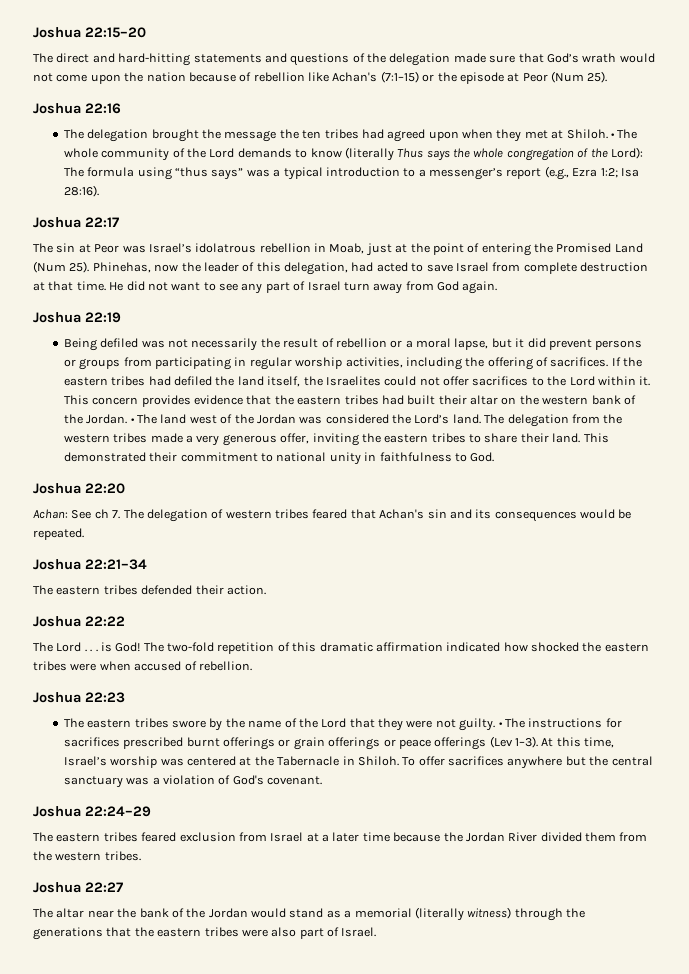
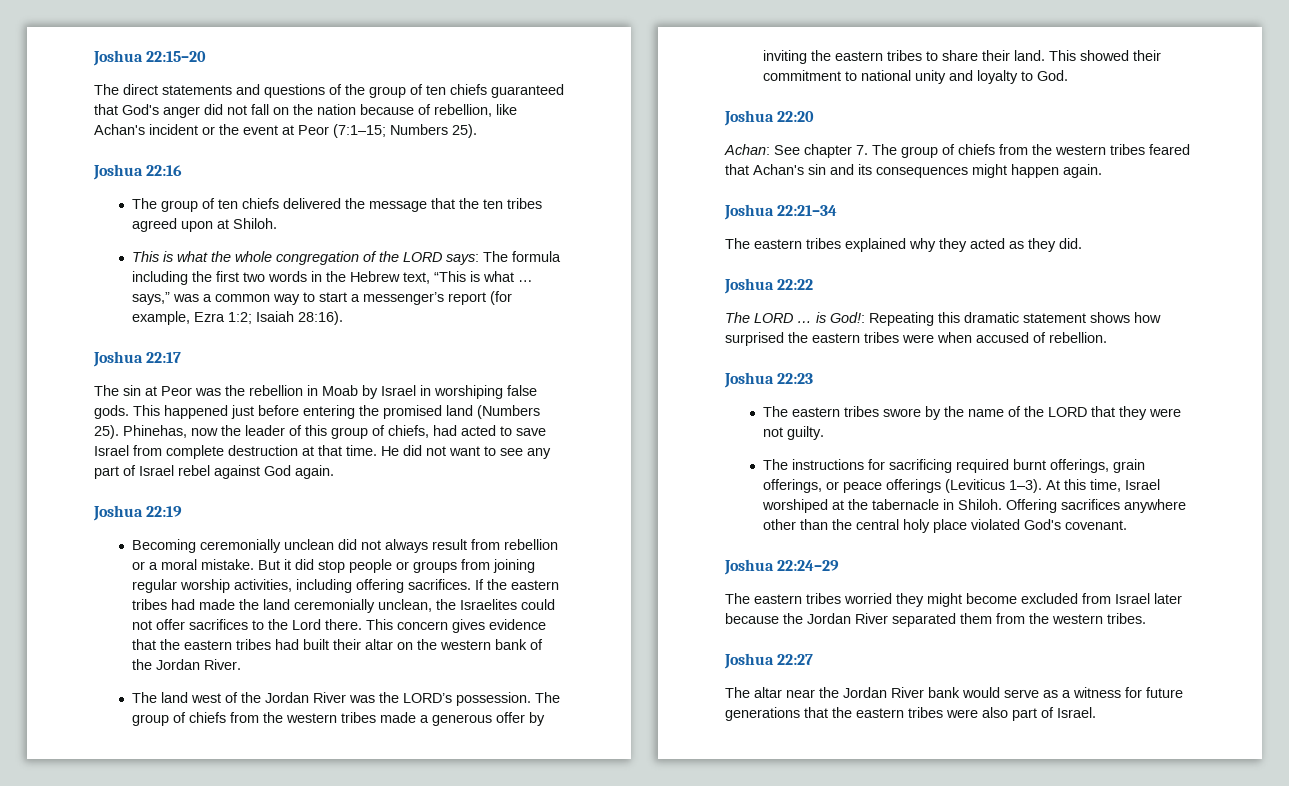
[92,53,191,66] and hard-hitting -> (158, 89) none
[389,53,655,66] [33,73,121,84] delegation made sure that God’s wrath would not come upon -> [369,84,564,98] [94,104,289,118] group of ten chiefs guaranteed that God's anger did not fall on
[253,72,305,82] rebellion -> [434,104,492,117] rebellion,
[380,71,419,83] (7:1–15) -> [149,124,198,135] incident
[459,71,584,84] episode at Peor (Num -> [243,124,448,138] event at Peor (7:1–15; Numbers
[87,129,199,142] delegation brought -> [161,198,342,212] group of ten chiefs delivered
(277, 136) none -> [431,198,456,209] that
[361,129,384,139] had -> (543, 203) none
[462,129,548,142] when they met -> (214, 226) none
[610,129,638,139] [63,147,450,161] • The whole community of the Lord demands to know (literally Thus says -> [132,251,209,262] // This is what
[610,147,643,159] [63,167,416,180] Lord): The formula using “thus says” was a typical introduction to -> [403,251,562,265] [132,271,534,285] [132,292,348,305] LORD says: The formula including the first two words in the Hebrew text, “This is what … says,” was a common way to start
[544,166,569,180] (e.g., -> [490,291,513,305] [132,311,191,325] (for example,
[620,168,639,177] Isa -> [256,311,295,322] Isaiah
[148,243,643,256] [33,261,66,273] Israel’s idolatrous rebellion in Moab, just at the point of entering the Promised Land (Num -> [225,385,537,399] [94,405,540,419] the rebellion in Moab by Israel in worshiping false gods. This happened just before entering the promised land (Numbers
[284,262,348,275] delegation, -> [331,425,429,439] group of chiefs,
[343,281,434,294] turn away from -> [178,465,260,479] rebel against
[63,338,643,351] Being defiled was not necessarily the result of rebellion or a moral lapse, but it did prevent persons -> [132,539,559,553] [132,559,393,573] Becoming ceremonially unclean did not always result from rebellion or a moral mistake. But it did stop people
[155,357,247,370] participating in -> [493,559,536,573] joining
[465,357,549,370] the offering of -> [356,579,405,593] offering
[174,376,213,386] defiled -> [199,599,236,610] made
[267,376,301,387] itself, -> [294,599,433,613] ceremonially unclean,
[597,376,651,386] within it. -> [325,619,363,630] there.
[141,395,191,407] provides -> [452,619,486,633] gives
[86,414,135,424] Jordan. • -> [156,659,242,670] Jordan River. //
[299,414,569,427] was considered the Lord’s land. The delegation -> [313,692,561,706] [132,712,227,726] River was the LORD’s possession. The group of chiefs
[196,433,310,446] very generous offer, -> [432,712,546,726] generous offer by
[63,452,146,462] demonstrated -> [1080,50,1130,61] showed
[364,452,452,462] in faithfulness -> [949,70,1019,84] and loyalty
[94,509,109,519] ch -> [804,144,852,158] chapter
[146,509,224,522] delegation of -> [901,144,1052,158] group of chiefs from the
[580,509,632,519] [33,528,84,540] would be repeated. -> [972,164,1102,178] might happen again.
[141,585,266,595] [33,616,125,627] [33,642,579,654] defended their action. // Joshua 22:22 // The Lord . . . is God! The two-fold repetition of this dramatic affirmation indicated how shocked -> [845,238,1082,252] [724,278,814,294] [725,312,1161,326] [725,332,784,346] explained why they acted as they did. // Joshua 22:22 // The LORD … is God!: Repeating this dramatic statement shows how surprised
[321,718,347,728] Lord -> [1048,407,1088,417] LORD
[498,722,503,727] • -> (825, 433) //
[63,737,381,750] sacrifices prescribed burnt offerings or grain offerings -> [889,459,1146,473] [763,479,823,493] sacrificing required burnt offerings, grain offerings,
[489,736,513,748] (Lev -> [945,479,1006,493] (Leviticus
[63,756,340,768] Israel’s worship was centered at the Tabernacle -> [1125,479,1161,490] [762,499,940,513] Israel worshiped at the tabernacle
[402,756,653,769] [63,775,231,788] To offer sacrifices anywhere but the central sanctuary was a violation of -> [1006,499,1187,513] [763,519,1021,533] Offering sacrifices anywhere other than the central holy place violated
[141,832,390,842] feared exclusion from Israel at a later time -> [844,593,1182,607] worried they might become excluded from Israel later
[540,832,582,842] divided -> [892,613,956,627] separated
[139,907,585,921] bank of the Jordan would stand as a memorial (literally witness) through the -> [843,687,1183,698] Jordan River bank would serve as a witness for future

